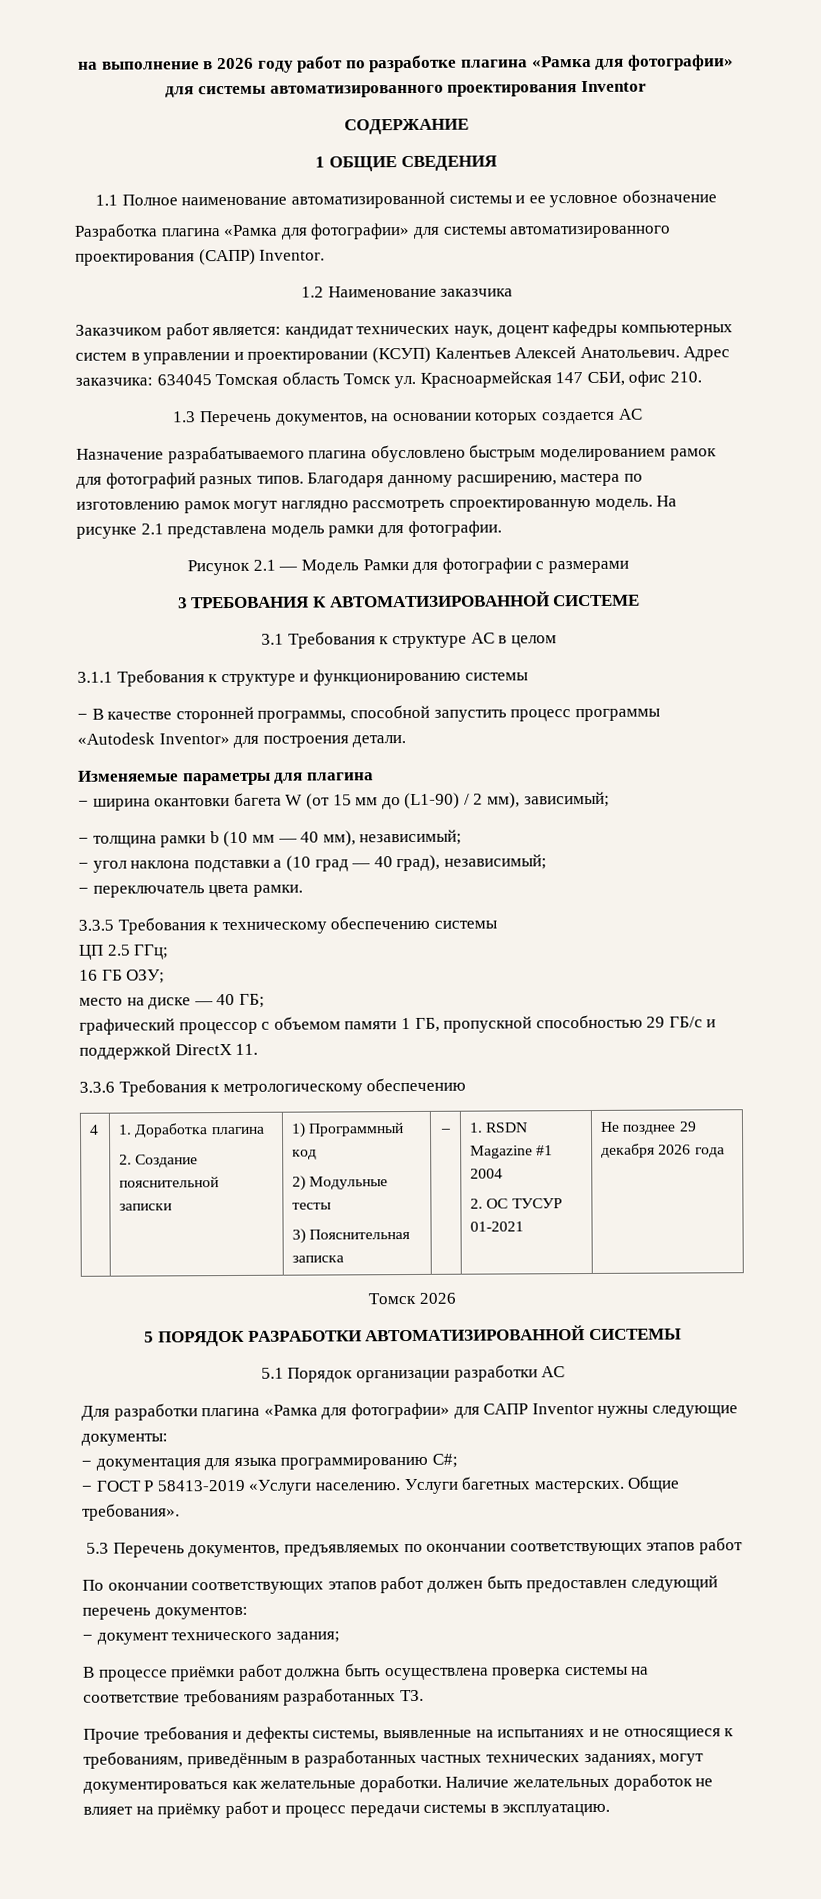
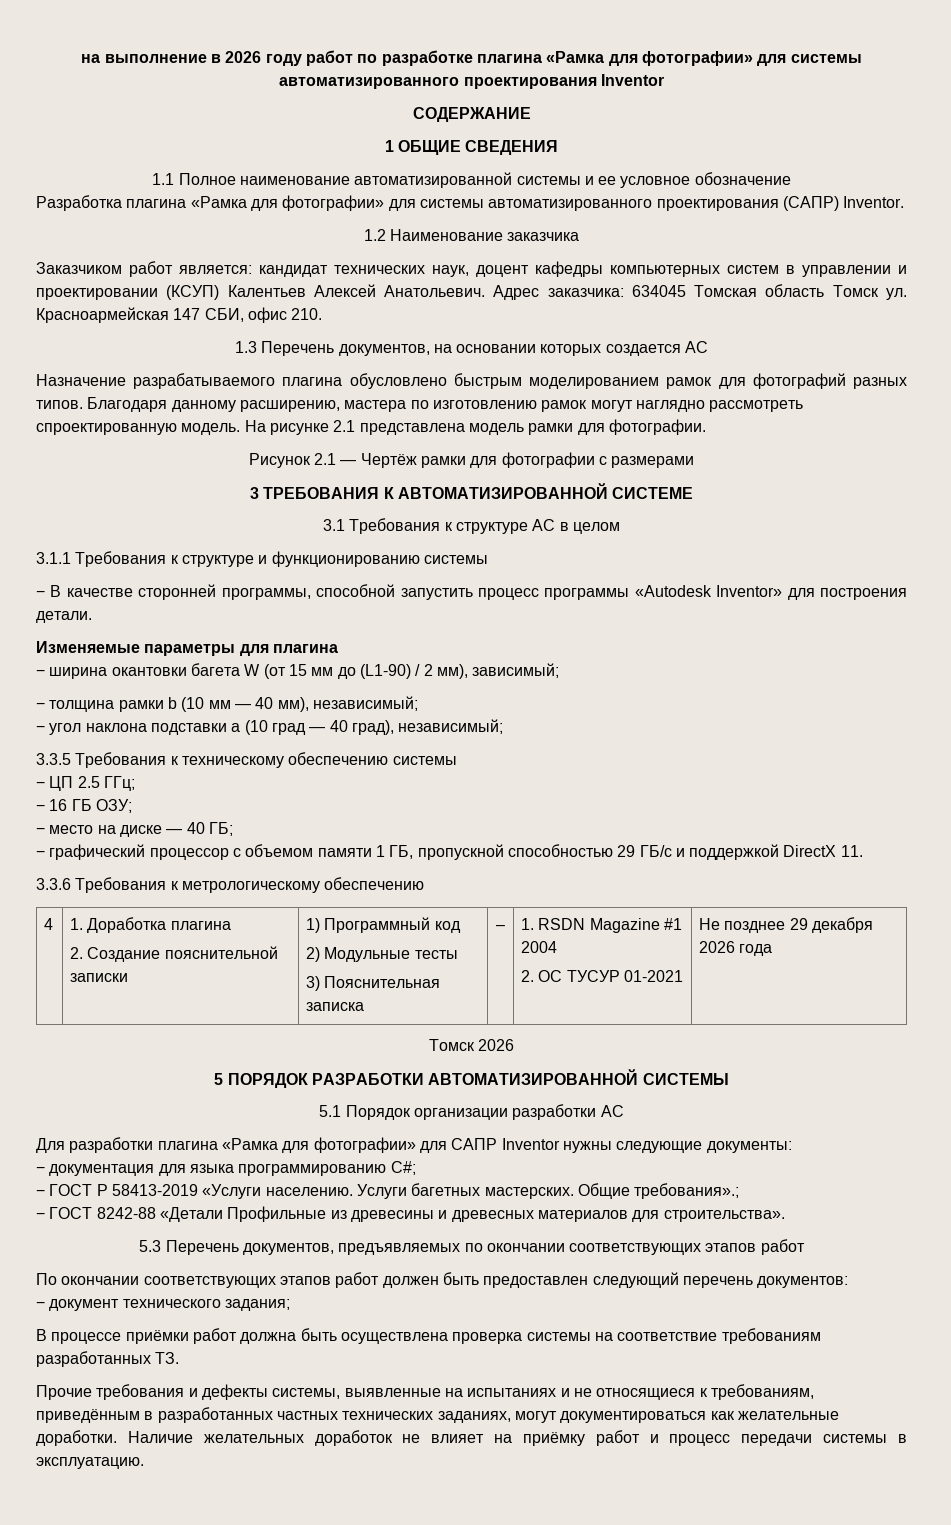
[300,559,409,575] Модель Рамки -> [360,453,466,468] Чертёж рамки
[78,884,303,898] // − переключатель цвета рамки. -> (504, 726) none
(498, 924) none -> [36,782,45,788] −
(170, 952) none -> [36,805,45,811] −
(166, 976) none -> [36,828,45,834] −
(265, 1000) none -> [36,851,45,857] −
[82,1503,180,1521] требования». -> [634,1183,740,1199] [36,1206,785,1222] требования».; // − ГОСТ 8242-88 «Детали Профильные из древесины и древесных материалов для строительства».

